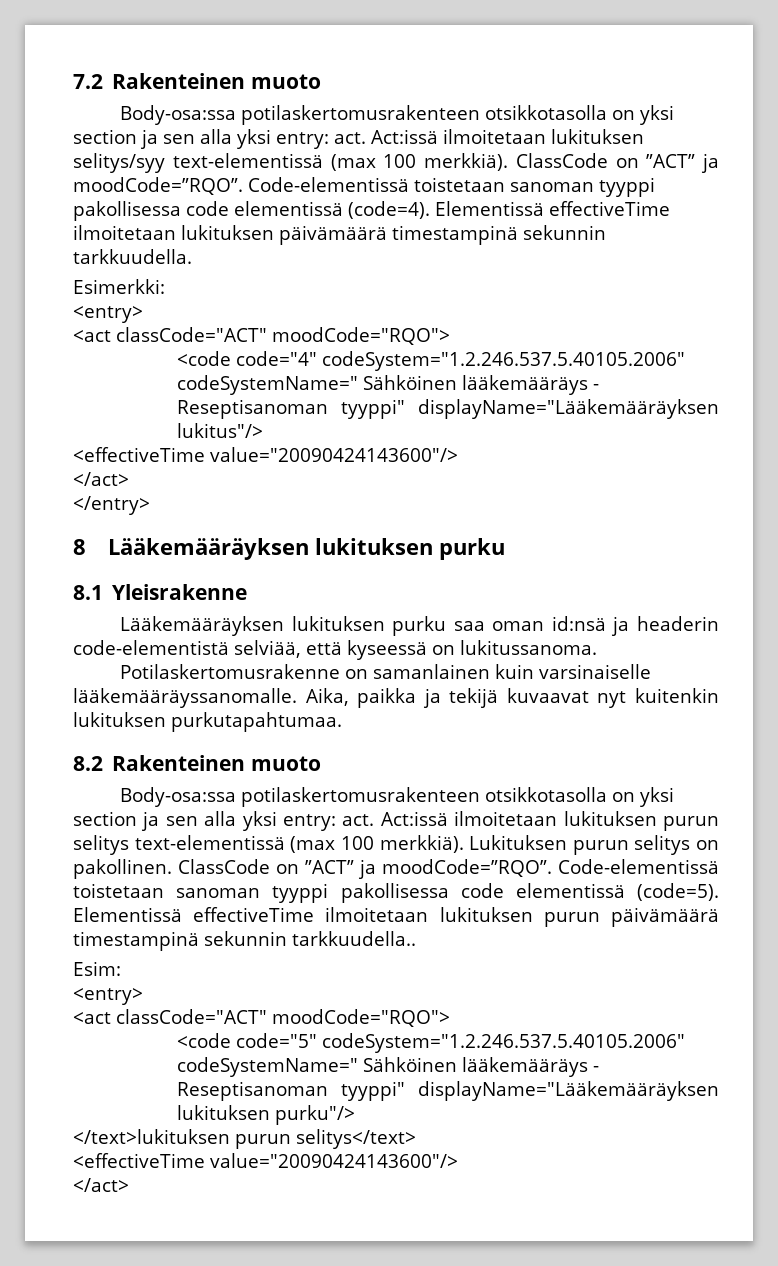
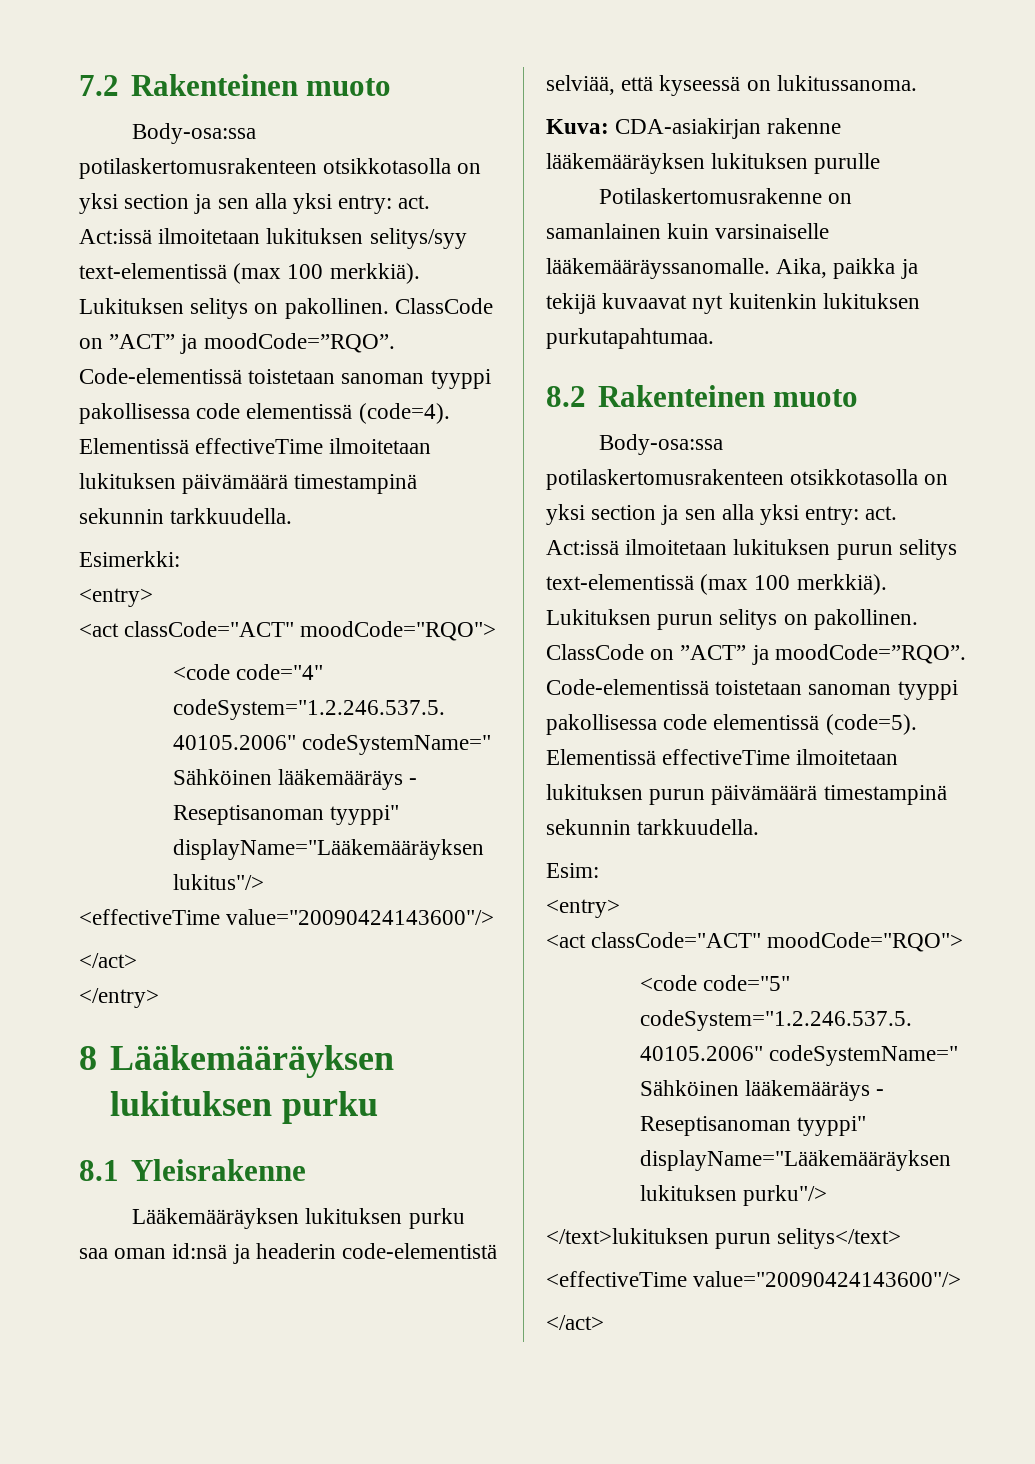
(508, 162) none -> [79,298,389,319] Lukituksen selitys on pakollinen.
(597, 647) none -> [546,118,842,139] [546,153,881,174] // Kuva: CDA-asiakirjan rakenne lääkemääräyksen lukituksen purulle
[292,931,416,946] tarkkuudella.. -> [637,819,760,835] tarkkuudella.

